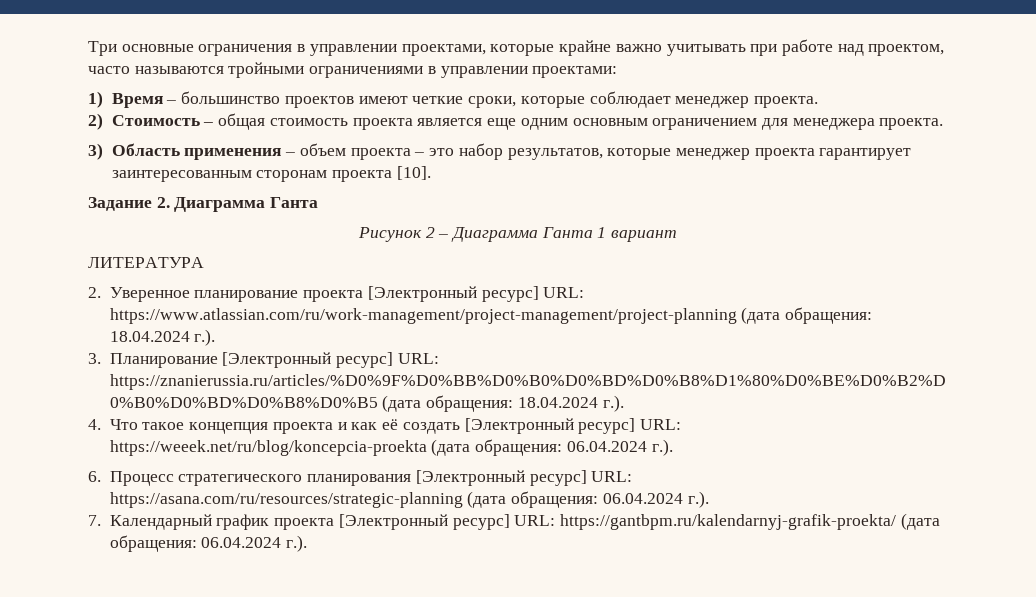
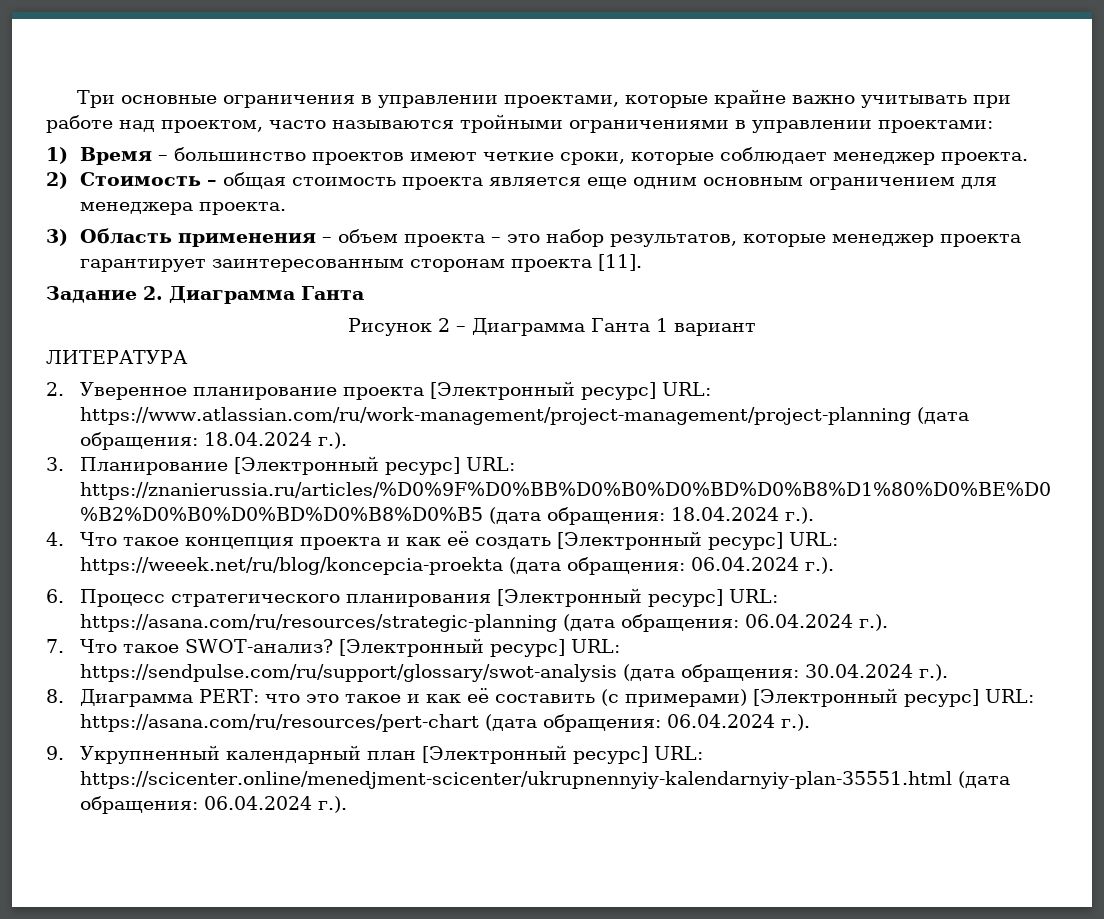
[396,166,431,180] [10]. -> [598,254,643,271] [11].
[109,514,897,530] Календарный график проекта [Электронный ресурс] URL: https://gantbpm.ru/kalendarnyj-grafik-proekta/ -> [80,638,621,657] [80,664,949,682] [46,688,1035,707] [80,714,811,732] [46,745,704,764] [80,771,953,789] Что такое SWOT-анализ? [Электронный ресурс] URL: https://sendpulse.com/ru/support/glossary/swot-analysis (дата обращения: 30.04.2024 г.). // 8. Диаграмма PERT: что это такое и как её составить (с примерами) [Электронный ресурс] URL: https://asana.com/ru/resources/pert-chart (дата обращения: 06.04.2024 г.). // 9. Укрупненный календарный план [Электронный ресурс] URL: https://scicenter.online/menedjment-scicenter/ukrupnennyiy-kalendarnyiy-plan-35551.html

